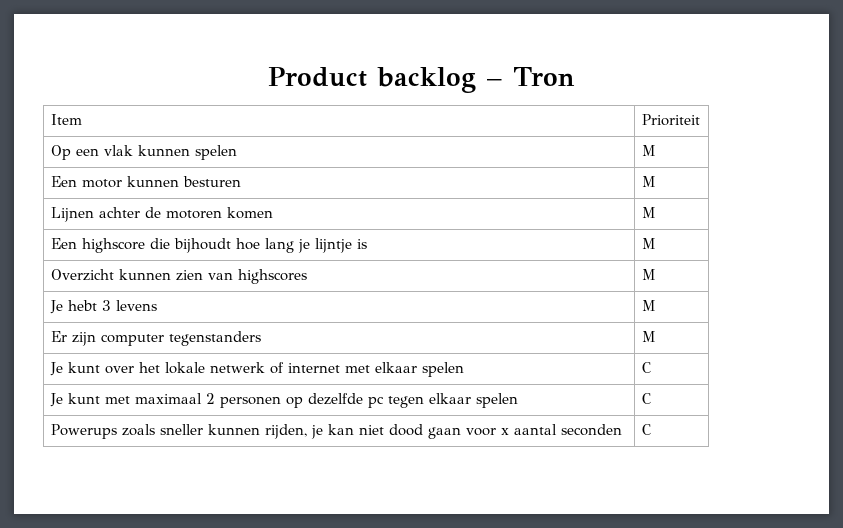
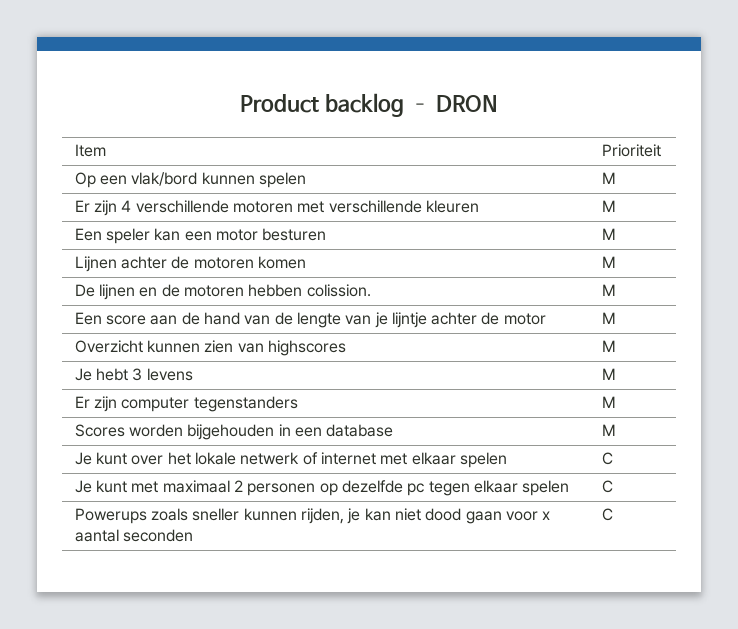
[512,67,576,86] Tron -> [435,95,498,112] DRON
[103,145,133,156] vlak -> [131,172,198,186] vlak/bord
[50,176,179,188] Een motor kunnen -> [74,200,479,216] [601,200,616,212] [74,228,258,244] Er zijn 4 verschillende motoren met verschillende kleuren | M // Een speler kan een motor
[50,238,367,253] Een highscore die bijhoudt hoe lang je lijntje is -> [74,284,371,300] [601,284,616,296] [74,312,546,328] De lijnen en de motoren hebben colission. | M // Een score aan de hand van de lengte van je lijntje achter de motor
(656, 336) none -> [74,424,394,440] [601,424,616,436] // Scores worden bijgehouden in een database | M

